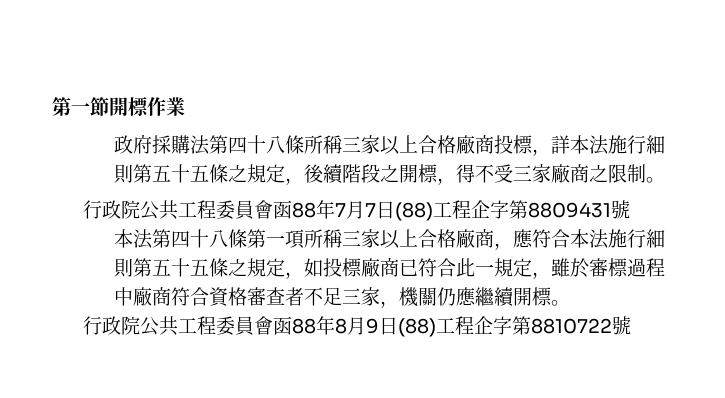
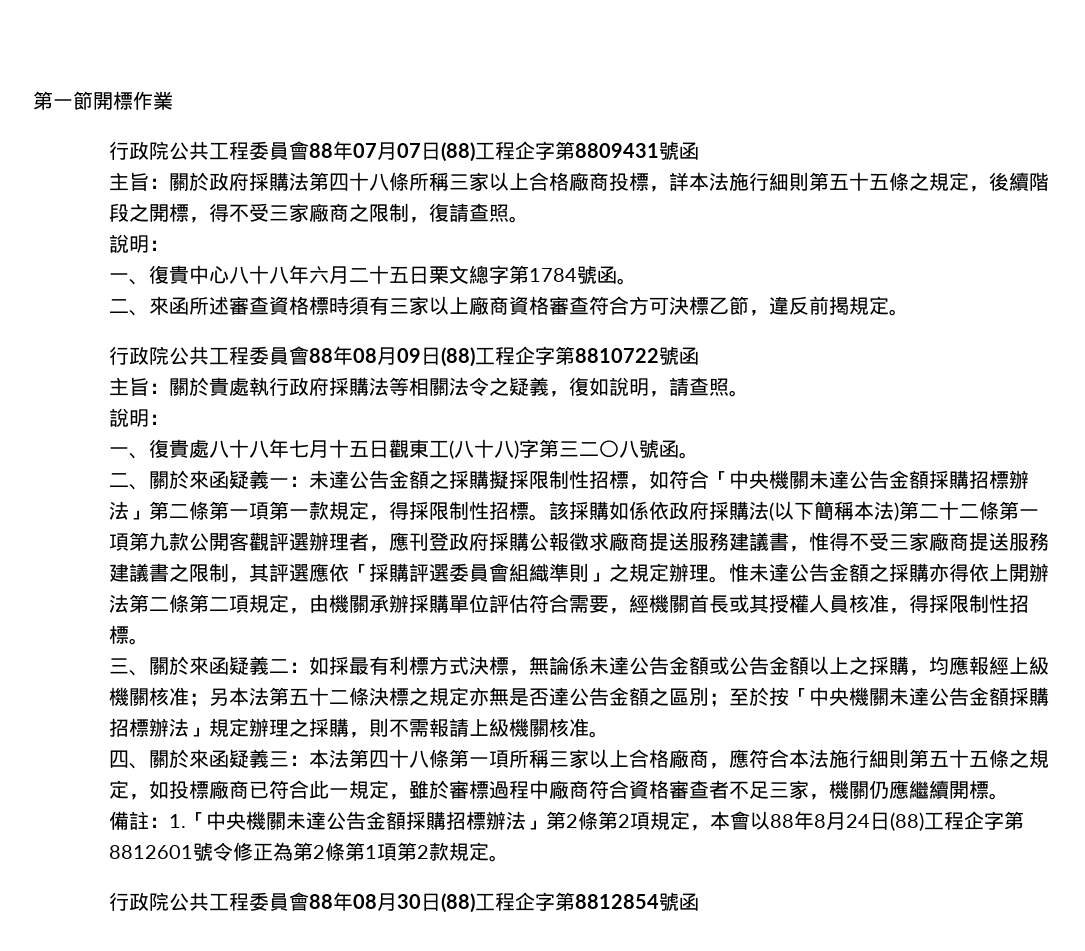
(185, 106) none -> [109,141,700,162] [109,172,210,191] 行政院公共工程委員會88年07月07日(88)工程企字第8809431號函 // 主旨：關於
[646,177,666,183] [83,200,631,221] 。 // 行政院公共工程委員會函88年7月7日(88)工程企字第8809431號 // -> [409,203,530,223] [109,234,170,253] [109,265,638,285] [109,296,910,316] [109,346,700,367] [109,377,750,397] [109,408,170,427] [109,439,700,459] [109,470,1030,490] [109,501,1040,521] [109,532,1050,552] [109,563,1050,583] [109,594,1030,614] [109,625,150,645] [109,656,1050,676] [109,687,1050,707] [109,718,610,738] [109,749,310,769] ，復請查照。 // 說明： // 一、復貴中心八十八年六月二十五日栗文總字第1784號函。 // 二、來函所述審查資格標時須有三家以上廠商資格審查符合方可決標乙節，違反前揭規定。 // 行政院公共工程委員會88年08月09日(88)工程企字第8810722號函 // 主旨：關於貴處執行政府採購法等相關法令之疑義，復如說明，請查照。 // 說明： // 一、復貴處八十八年七月十五日觀東工(八十八)字第三二〇八號函。 // 二、關於來函疑義一：未達公告金額之採購擬採限制性招標，如符合「中央機關未達公告金額採購招標辦法」第二條第一項第一款規定，得採限制性招標。該採購如係依政府採購法(以下簡稱本法)第二十二條第一項第九款公開客觀評選辦理者，應刊登政府採購公報徵求廠商提送服務建議書，惟得不受三家廠商提送服務建議書之限制，其評選應依「採購評選委員會組織準則」之規定辦理。惟未達公告金額之採購亦得依上開辦法第二條第二項規定，由機關承辦採購單位評估符合需要，經機關首長或其授權人員核准，得採限制性招標。 // 三、關於來函疑義二：如採最有利標方式決標，無論係未達公告金額或公告金額以上之採購，均應報經上級機關核准；另本法第五十二條決標之規定亦無是否達公告金額之區別；至於按「中央機關未達公告金額採購招標辦法」規定辦理之採購，則不需報請上級機關核准。 // 四、關於來函疑義三：
[83,316,632,337] // 行政院公共工程委員會函88年8月9日(88)工程企字第8810722號 -> [109,811,1025,831] [109,842,510,862] [109,892,700,913] // 備註：1.「中央機關未達公告金額採購招標辦法」第2條第2項規定，本會以88年8月24日(88)工程企字第8812601號令修正為第2條第1項第2款規定。 // 行政院公共工程委員會88年08月30日(88)工程企字第8812854號函

